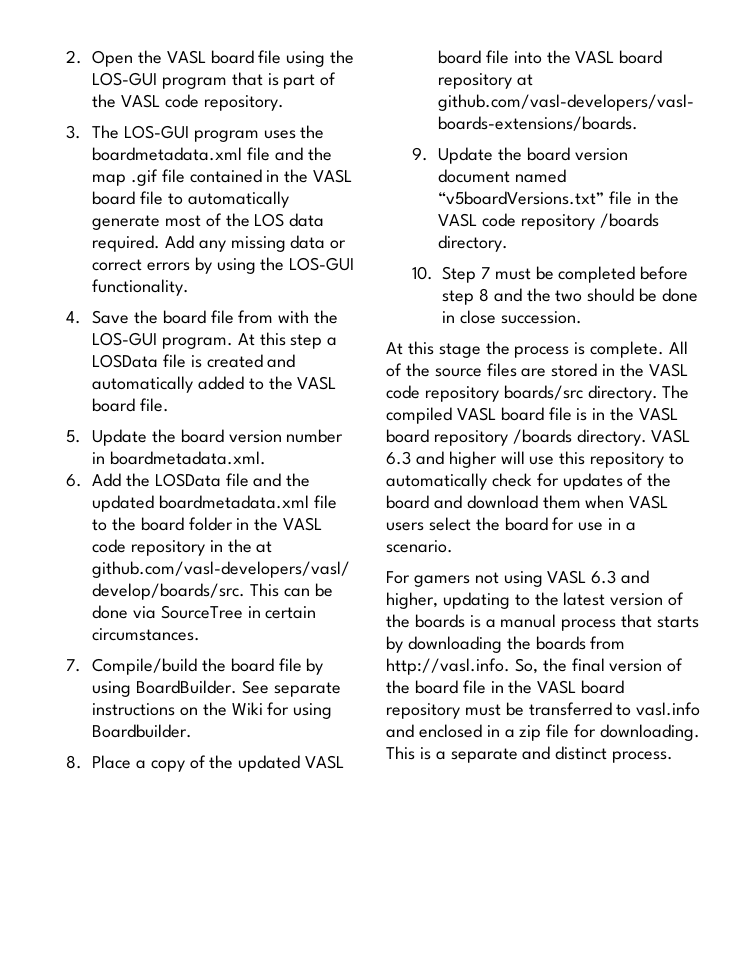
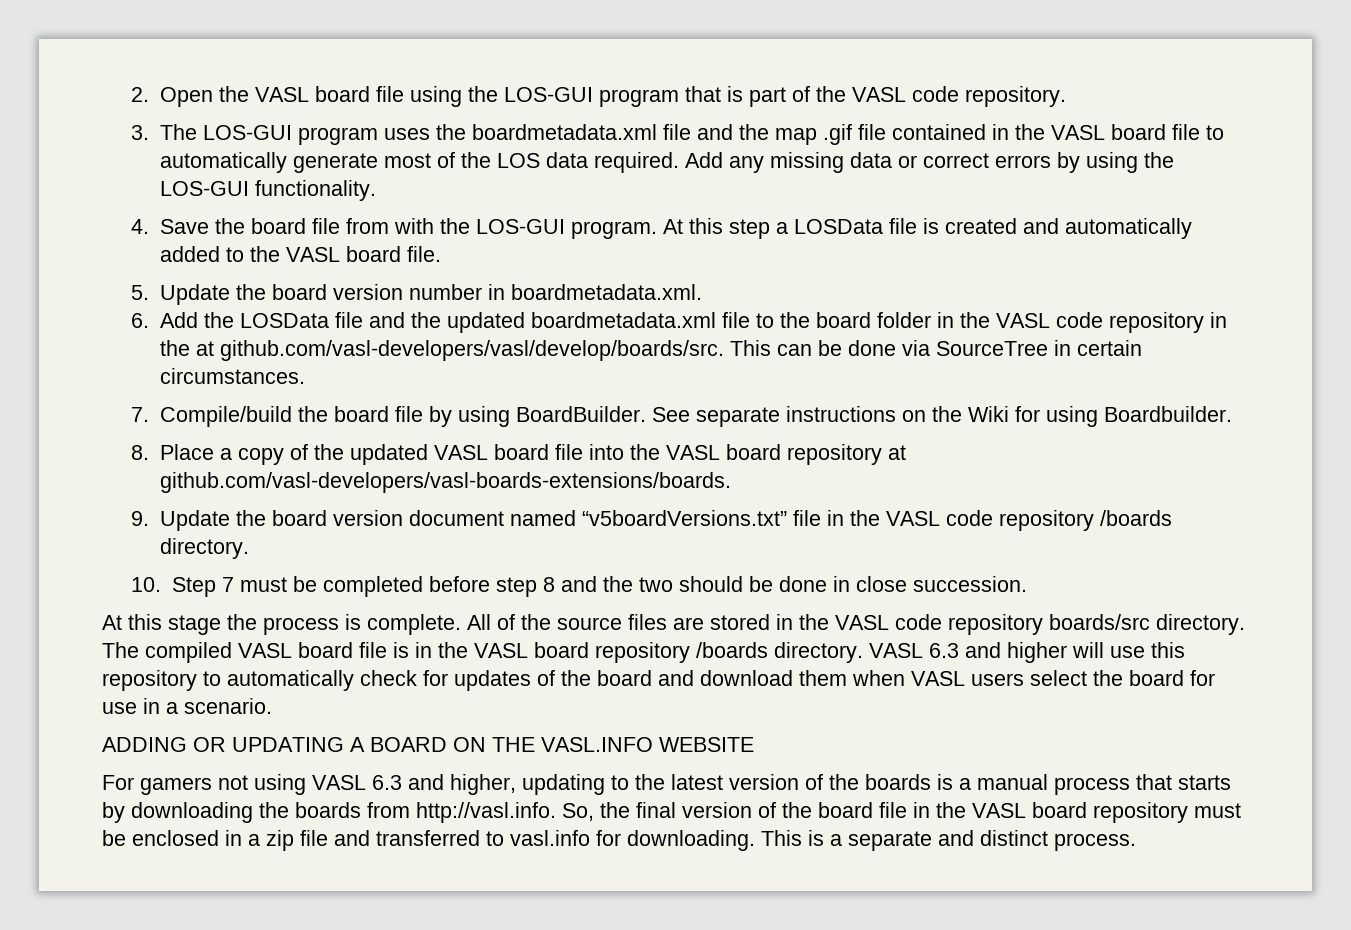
(453, 546) none -> [102,737,754,752] // ADDING OR UPDATING A BOARD ON THE VASL.INFO WEBSITE
[528,702,701,716] [386,724,414,738] transferred to vasl.info and -> (126, 838) none
(570, 731) none -> [334,830,590,846] and transferred to vasl.info

